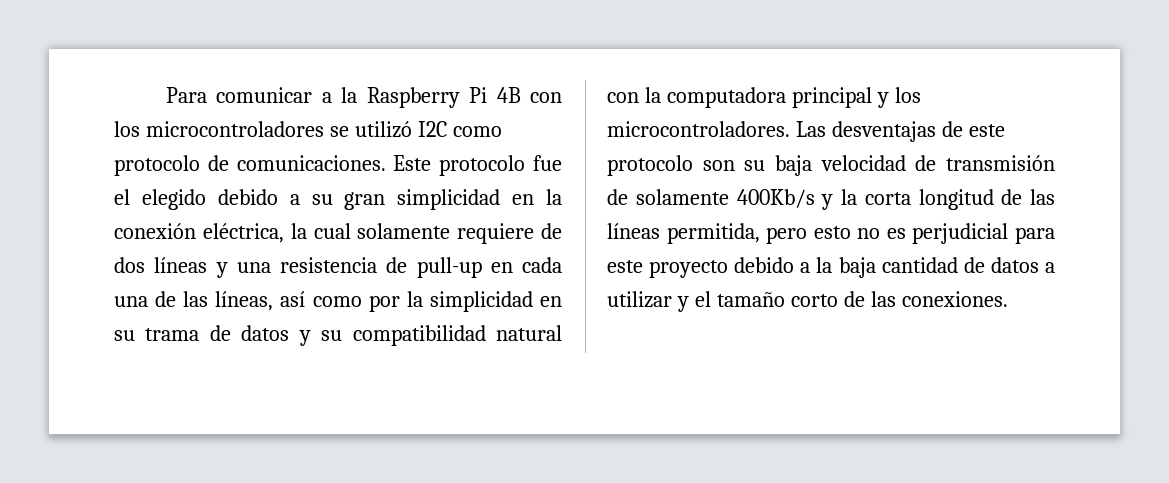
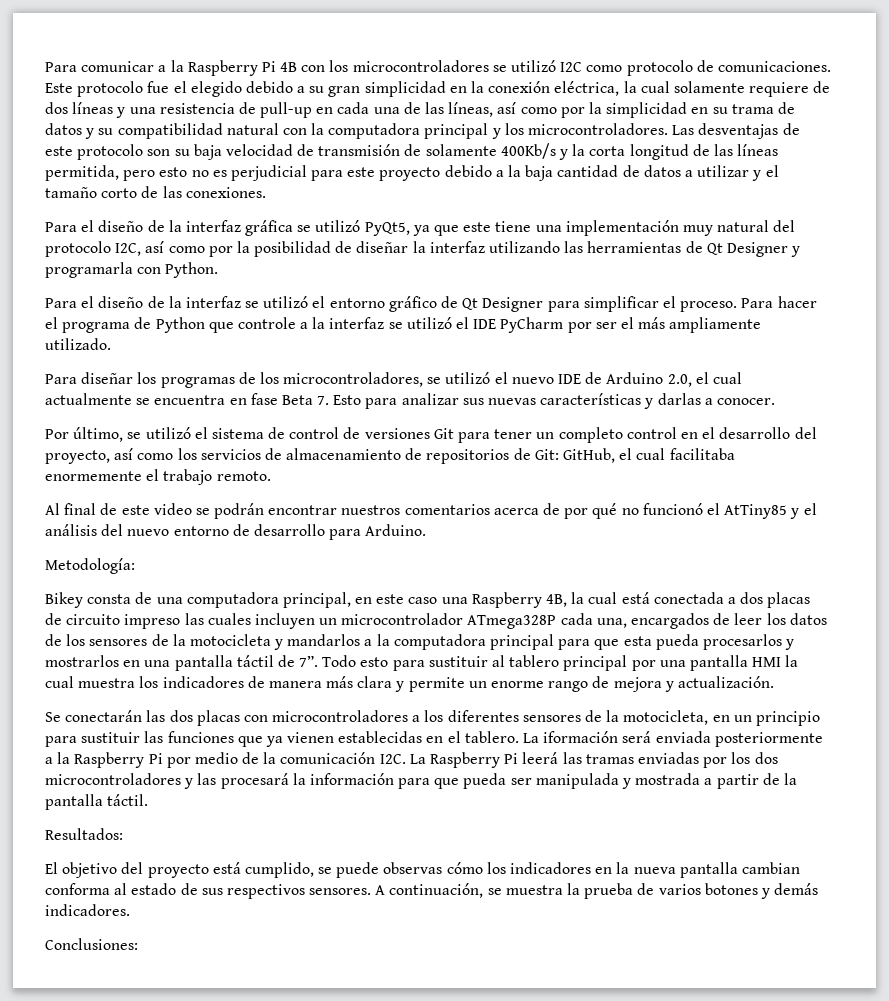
(1008, 299) none -> [45,220,796,236] [45,241,801,257] [45,262,219,278] [45,296,817,312] [45,317,762,333] [45,338,111,350] [45,372,742,388] [45,393,775,409] [45,427,817,443] [45,448,735,464] [45,469,271,485] [45,503,817,519] [45,524,427,540] [45,558,135,574] [45,592,811,608] [45,613,827,629] [45,634,795,650] [45,655,799,671] [45,676,774,692] [45,710,820,726] [45,731,823,747] [45,752,778,768] [45,773,797,789] [45,794,149,810] [45,828,123,840] [45,862,800,878] [45,883,819,899] [45,904,130,916] [45,938,138,950] // Para el diseño de la interfaz gráfica se utilizó PyQt5, ya que este tiene una implementación muy natural del protocolo I2C, así como por la posibilidad de diseñar la interfaz utilizando las herramientas de Qt Designer y programarla con Python. // Para el diseño de la interfaz se utilizó el entorno gráfico de Qt Designer para simplificar el proceso. Para hacer el programa de Python que controle a la interfaz se utilizó el IDE PyCharm por ser el más ampliamente utilizado. // Para diseñar los programas de los microcontroladores, se utilizó el nuevo IDE de Arduino 2.0, el cual actualmente se encuentra en fase Beta 7. Esto para analizar sus nuevas características y darlas a conocer. // Por último, se utilizó el sistema de control de versiones Git para tener un completo control en el desarrollo del proyecto, así como los servicios de almacenamiento de repositorios de Git: GitHub, el cual facilitaba enormemente el trabajo remoto. // Al final de este video se podrán encontrar nuestros comentarios acerca de por qué no funcionó el AtTiny85 y el análisis del nuevo entorno de desarrollo para Arduino. // Metodología: // Bikey consta de una computadora principal, en este caso una Raspberry 4B, la cual está conectada a dos placas de circuito impreso las cuales incluyen un microcontrolador ATmega328P cada una, encargados de leer los datos de los sensores de la motocicleta y mandarlos a la computadora principal para que esta pueda procesarlos y mostrarlos en una pantalla táctil de 7”. Todo esto para sustituir al tablero principal por una pantalla HMI la cual muestra los indicadores de manera más clara y permite un enorme rango de mejora y actualización. // Se conectarán las dos placas con microcontroladores a los diferentes sensores de la motocicleta, en un principio para sustituir las funciones que ya vienen establecidas en el tablero. La iformación será enviada posteriormente a la Raspberry Pi por medio de la comunicación I2C. La Raspberry Pi leerá las tramas enviadas por los dos microcontroladores y las procesará la información para que pueda ser manipulada y mostrada a partir de la pantalla táctil. // Resultados: // El objetivo del proyecto está cumplido, se puede observas cómo los indicadores en la nueva pantalla cambian conforma al estado de sus respectivos sensores. A continuación, se muestra la prueba de varios botones y demás indicadores. // Conclusiones:

